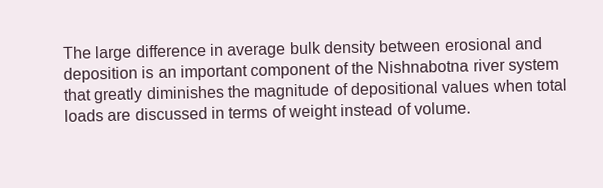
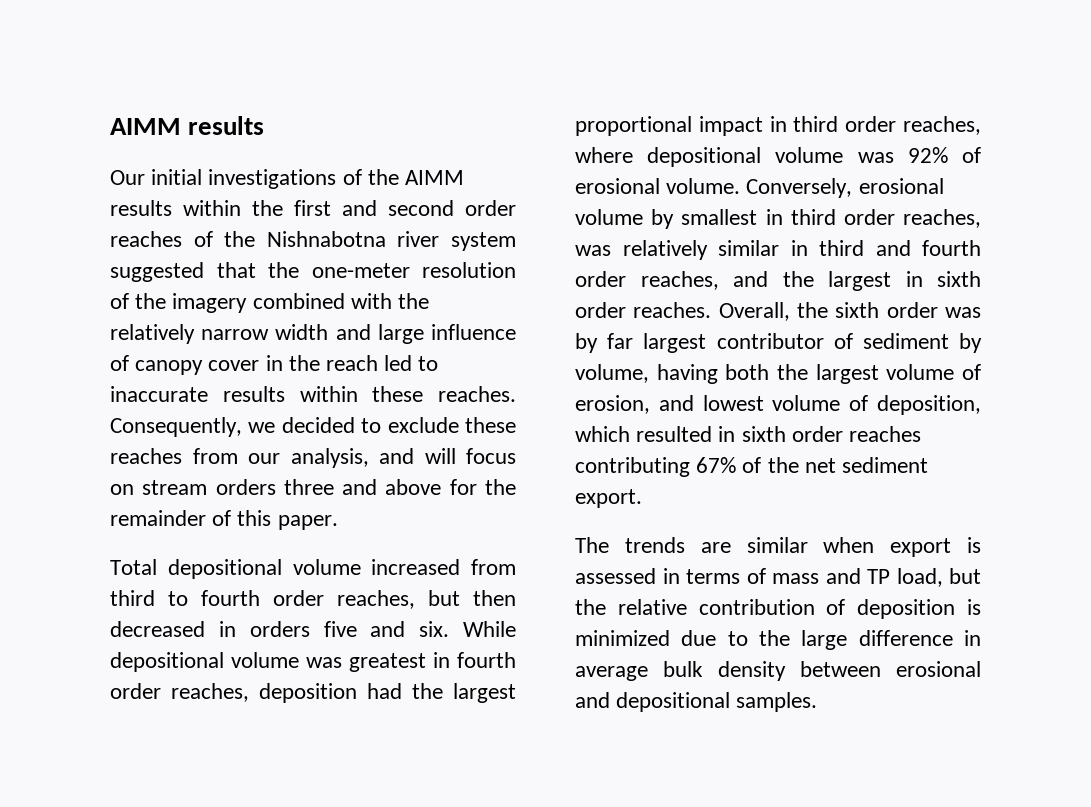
[62,46,92,59] The -> [110,116,265,135] [110,169,465,189] [110,200,516,216] [110,231,516,251] [110,262,516,282] [110,293,430,313] [110,324,516,344] [110,355,439,375] [110,386,516,402] [110,417,516,437] [110,448,516,468] [110,479,516,495] [110,510,338,530] [110,559,516,579] [110,590,516,609] [110,621,516,637] [110,652,516,672] [110,683,516,703] [575,116,981,136] [575,147,981,167] [575,178,944,198] [575,209,981,229] [575,240,981,260] [575,271,981,291] [575,302,981,321] [575,333,982,353] [575,364,981,384] [575,395,981,415] [575,426,922,442] [575,457,929,477] [575,489,642,508] [575,537,981,557] [575,568,981,587] [575,599,981,619] [575,630,790,646] AIMM results // Our initial investigations of the AIMM results within the first and second order reaches of the Nishnabotna river system suggested that the one-meter resolution of the imagery combined with the relatively narrow width and large influence of canopy cover in the reach led to inaccurate results within these reaches. Consequently, we decided to exclude these reaches from our analysis, and will focus on stream orders three and above for the remainder of this paper. // Total depositional volume increased from third to fourth order reaches, but then decreased in orders five and six. While depositional volume was greatest in fourth order reaches, deposition had the largest proportional impact in third order reaches, where depositional volume was 92% of erosional volume. Conversely, erosional volume by smallest in third order reaches, was relatively similar in third and fourth order reaches, and the largest in sixth order reaches. Overall, the sixth order was by far largest contributor of sediment by volume, having both the largest volume of erosion, and lowest volume of deposition, which resulted in sixth order reaches contributing 67% of the net sediment export. // The trends are similar when export is assessed in terms of mass and TP load, but the relative contribution of deposition is minimized due to the
[63,58,559,83] [63,78,567,104] [64,101,471,122] deposition is an important component of the Nishnabotna river system that greatly diminishes the magnitude of depositional values when total loads are discussed in terms of weight instead of volume. -> [616,692,818,712] depositional samples.

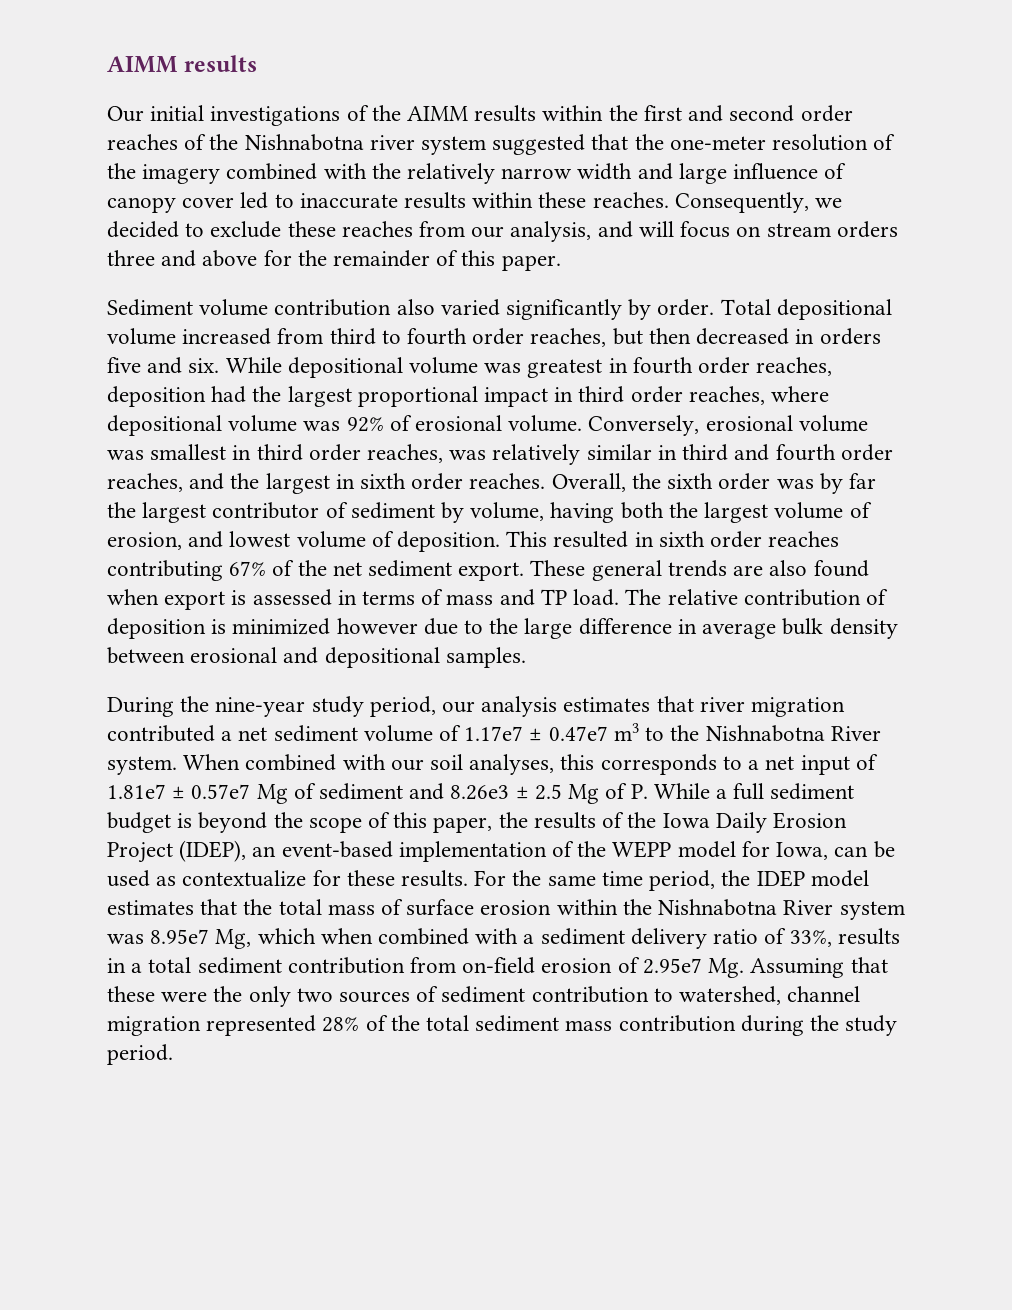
[265,355,379,371] in the reach -> (235, 202) none
(338, 522) none -> [107,299,715,320] Sediment volume contribution also varied significantly by order.
[651,209,675,229] by -> [107,450,144,460] was
(634, 341) none -> [107,502,136,518] the
[877,395,981,415] [575,426,630,442] deposition, which -> [397,531,548,552] deposition. This
[575,537,808,553] // The trends are similar -> [530,560,869,581] These general trends are also found
[896,568,981,587] [575,599,606,615] load, but the -> [573,589,662,606] load. The
(670, 638) none -> [336,618,418,634] however
(818, 702) none -> [107,696,846,717] [107,723,881,742] [107,754,878,775] [107,783,855,804] [107,812,847,833] [107,840,895,863] [107,870,869,891] [107,899,905,920] [107,928,900,949] [107,957,888,978] [107,986,861,1007] [107,1015,898,1036] [107,1044,173,1065] // During the nine-year study period, our analysis estimates that river migration contributed a net sediment volume of 1.17e7 ± 0.47e7 m3 to the Nishnabotna River system. When combined with our soil analyses, this corresponds to a net input of 1.81e7 ± 0.57e7 Mg of sediment and 8.26e3 ± 2.5 Mg of P. While a full sediment budget is beyond the scope of this paper, the results of the Iowa Daily Erosion Project (IDEP), an event-based implementation of the WEPP model for Iowa, can be used as contextualize for these results. For the same time period, the IDEP model estimates that the total mass of surface erosion within the Nishnabotna River system was 8.95e7 Mg, which when combined with a sediment delivery ratio of 33%, results in a total sediment contribution from on-field erosion of 2.95e7 Mg. Assuming that these were the only two sources of sediment contribution to watershed, channel migration represented 28% of the total sediment mass contribution during the study period.

